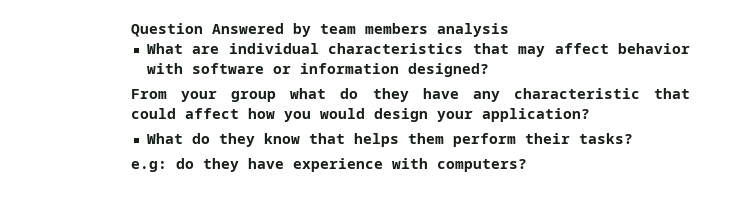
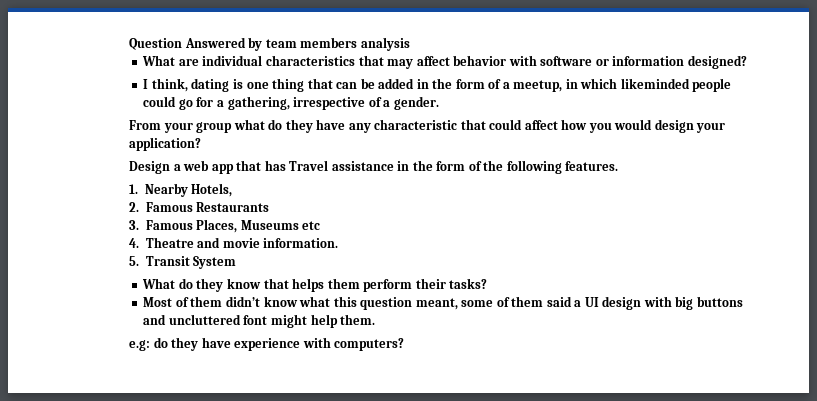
(490, 70) none -> [143,78,732,92] [143,96,439,110] // I think, dating is one thing that can be added in the form of a meetup, in which likeminded people could go for a gathering, irrespective of a gender.
(591, 115) none -> [129,160,619,174] [129,183,233,197] [129,202,270,212] [129,219,321,233] [129,237,339,248] [129,256,237,269] // Design a web app that has Travel assistance in the form of the following features. // 1. Nearby Hotels, // 2. Famous Restaurants // 3. Famous Places, Museums etc // 4. Theatre and movie information. // 5. Transit System
(634, 138) none -> [143,296,743,310] [143,314,376,328] // Most of them didn’t know what this question meant, some of them said a UI design with big buttons and uncluttered font might help them.

